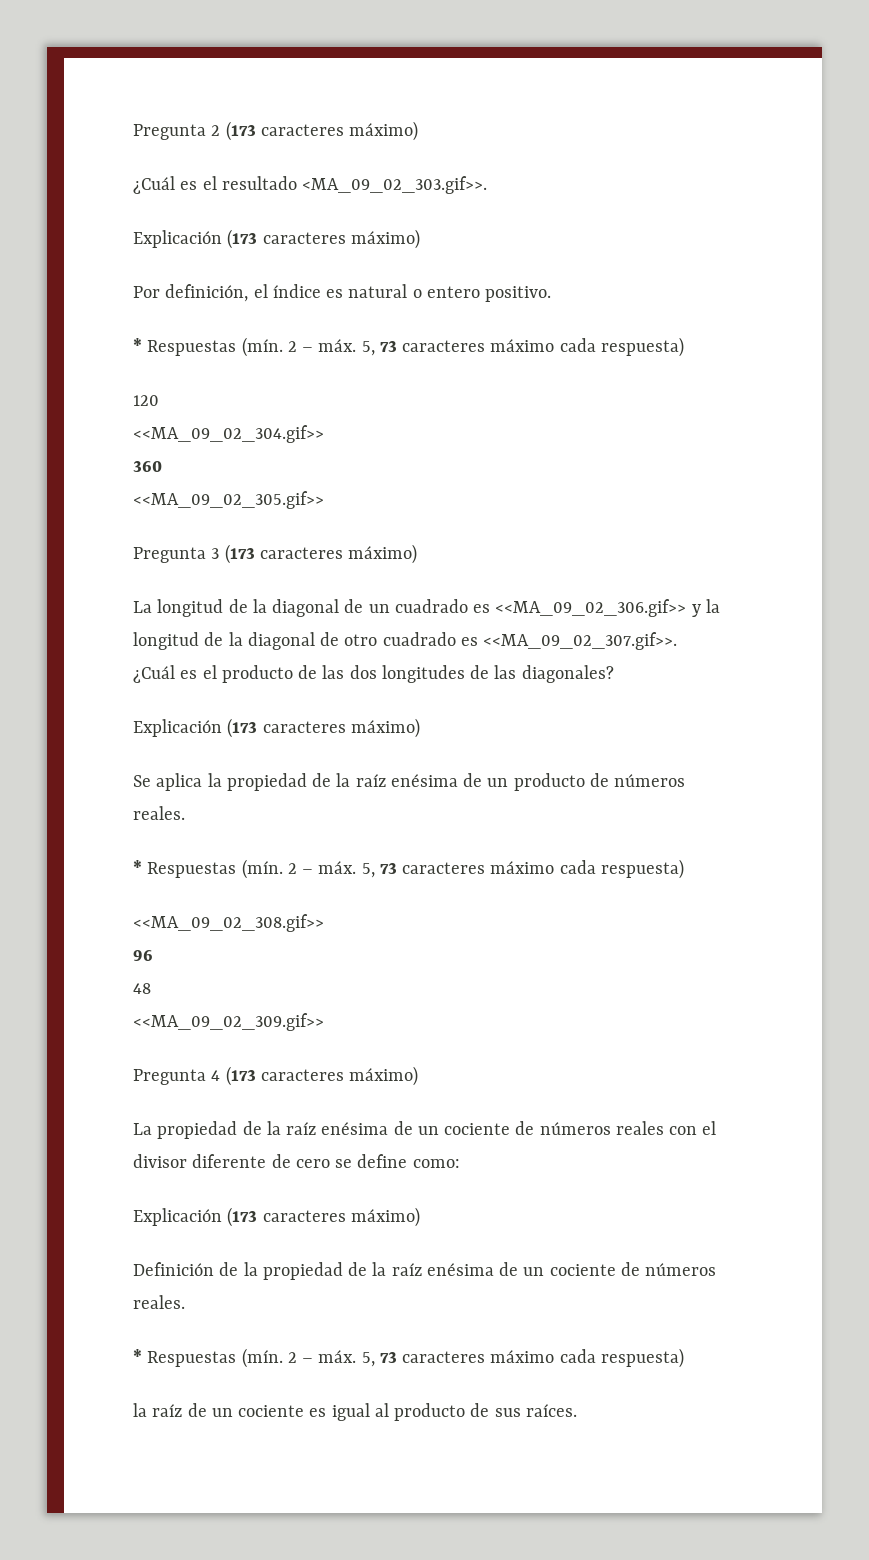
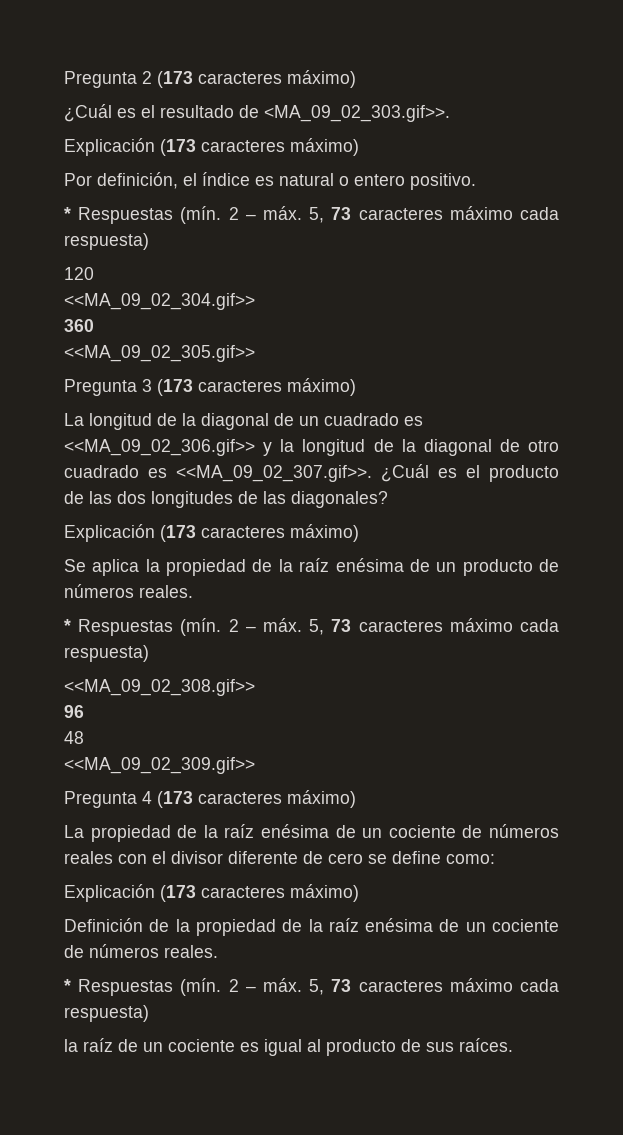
(297, 183) none -> [239,105,259,118] de

